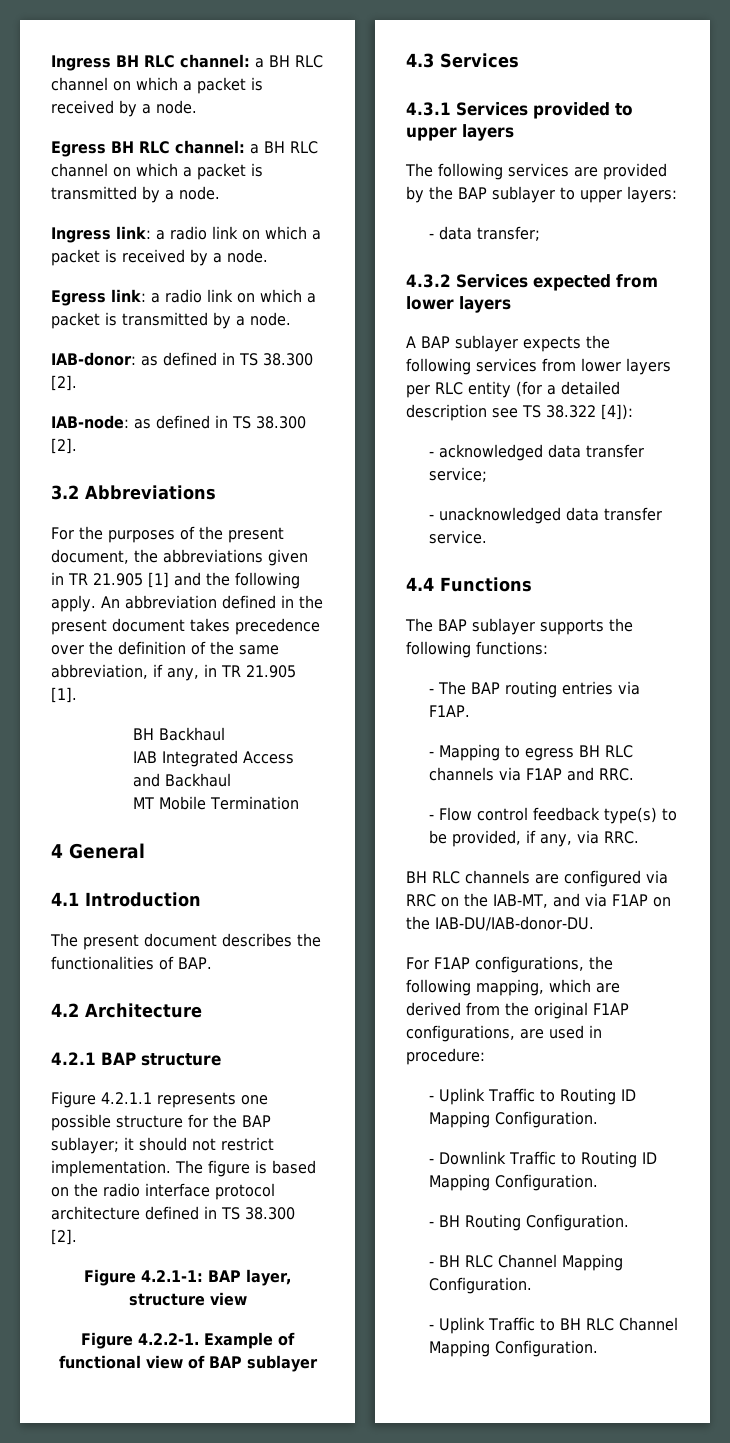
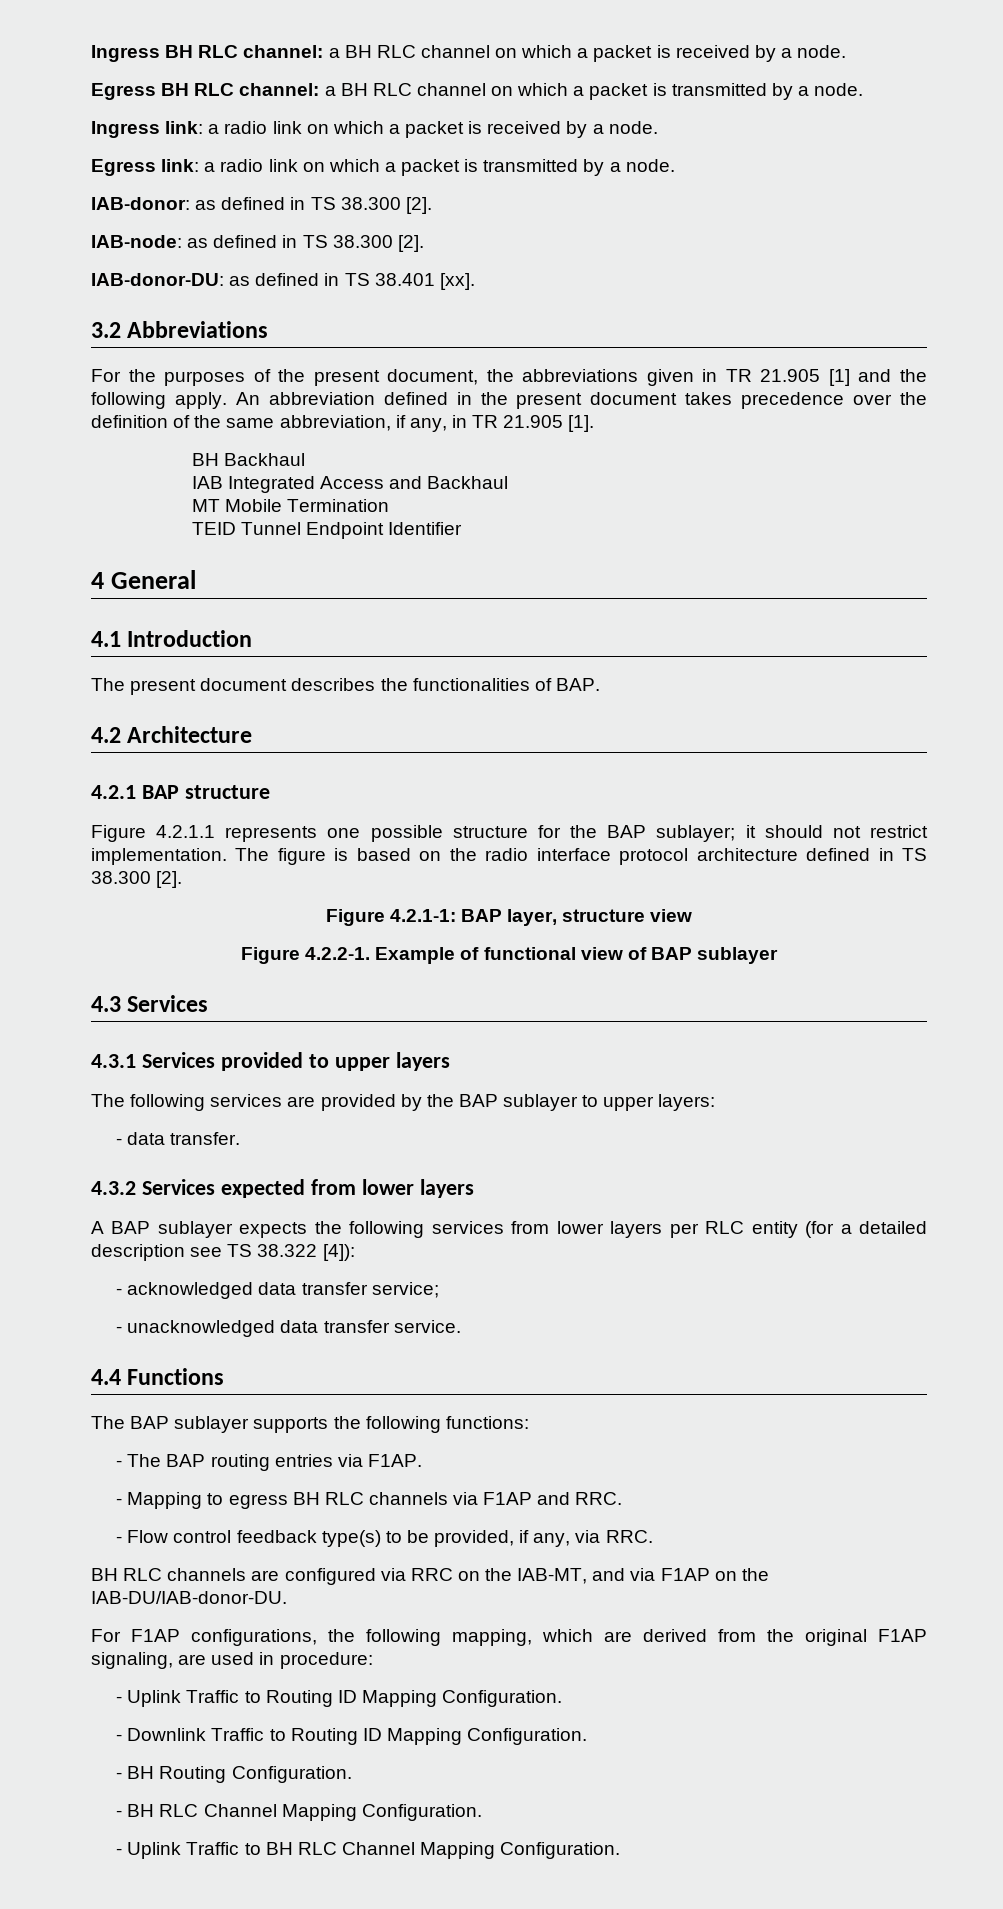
(77, 446) none -> [91,273,475,290] // IAB-donor-DU: as defined in TS 38.401 [xx].
(299, 803) none -> [191,522,463,539] // TEID Tunnel Endpoint Identifier
[477,226,541,241] transfer; -> [170,1132,241,1145] transfer.
[406,1025,515,1042] configurations, -> [91,1652,173,1669] signaling,

